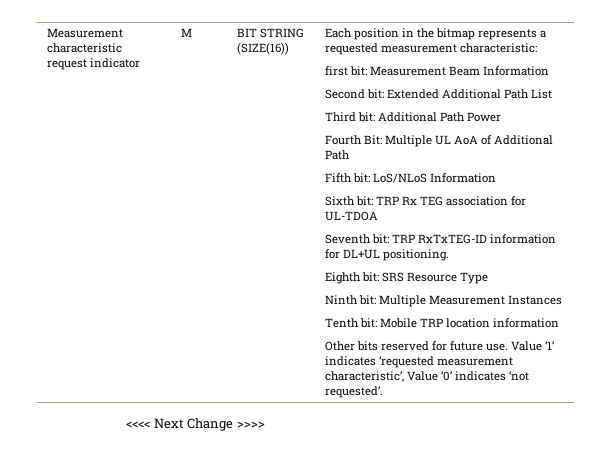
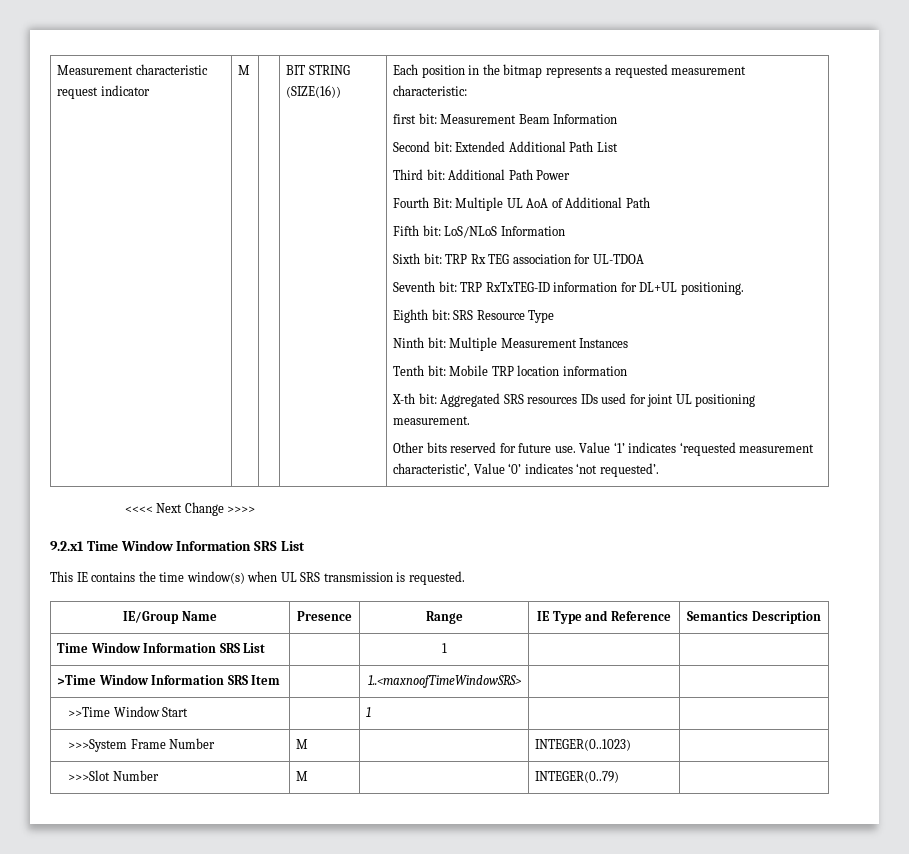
(560, 323) none -> [392,393,756,407] [393,416,471,425] // X-th bit: Aggregated SRS resources IDs used for joint UL positioning measurement.
(265, 424) none -> [50,540,305,551] [50,571,465,585] [123,611,217,624] [297,611,352,621] [425,611,463,624] [537,610,671,624] [687,611,821,624] [57,642,266,653] [441,643,447,653] [57,674,281,685] [367,675,522,688] [68,706,189,717] [366,707,372,717] [68,738,216,752] [296,739,309,749] [535,739,632,751] [68,770,159,781] [296,771,309,781] [535,771,620,783] // 9.2.x1 Time Window Information SRS List // This IE contains the time window(s) when UL SRS transmission is requested. // IE/Group Name | Presence | Range | IE Type and Reference | Semantics Description // Time Window Information SRS List | | 1 | | // >Time Window Information SRS Item | | 1..<maxnoofTimeWindowSRS> | | // >>Time Window Start | | 1 | | // >>>System Frame Number | M | | INTEGER(0..1023) | // >>>Slot Number | M | | INTEGER(0..79) |

